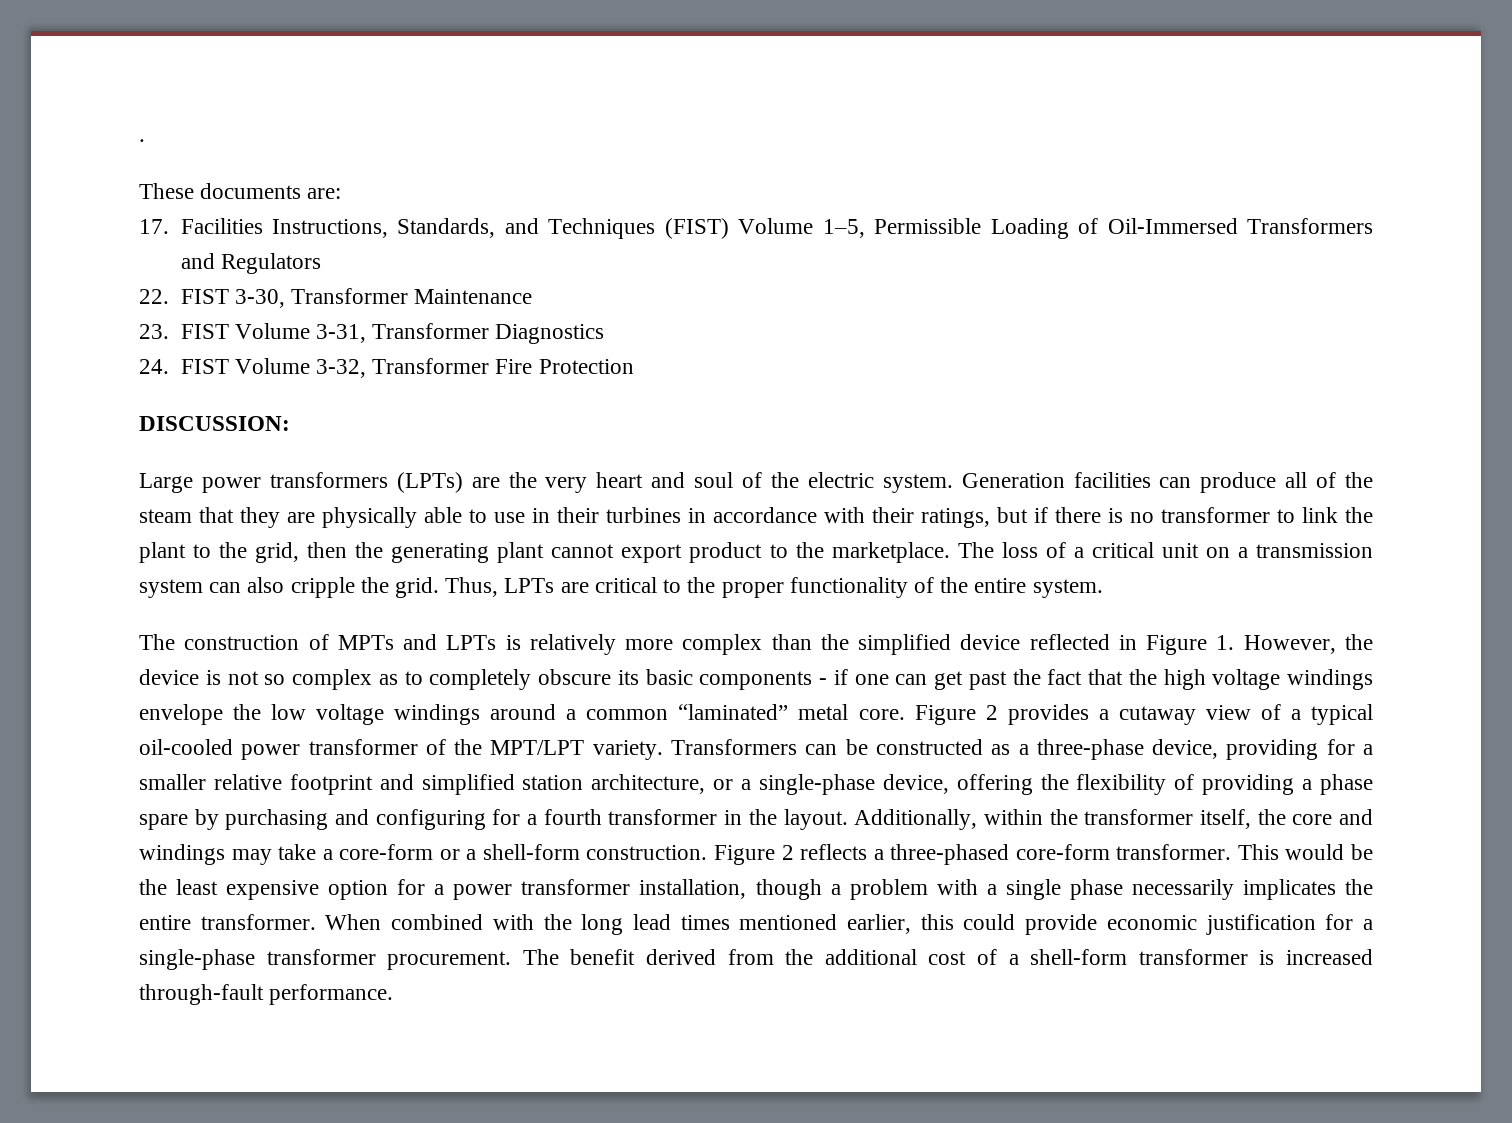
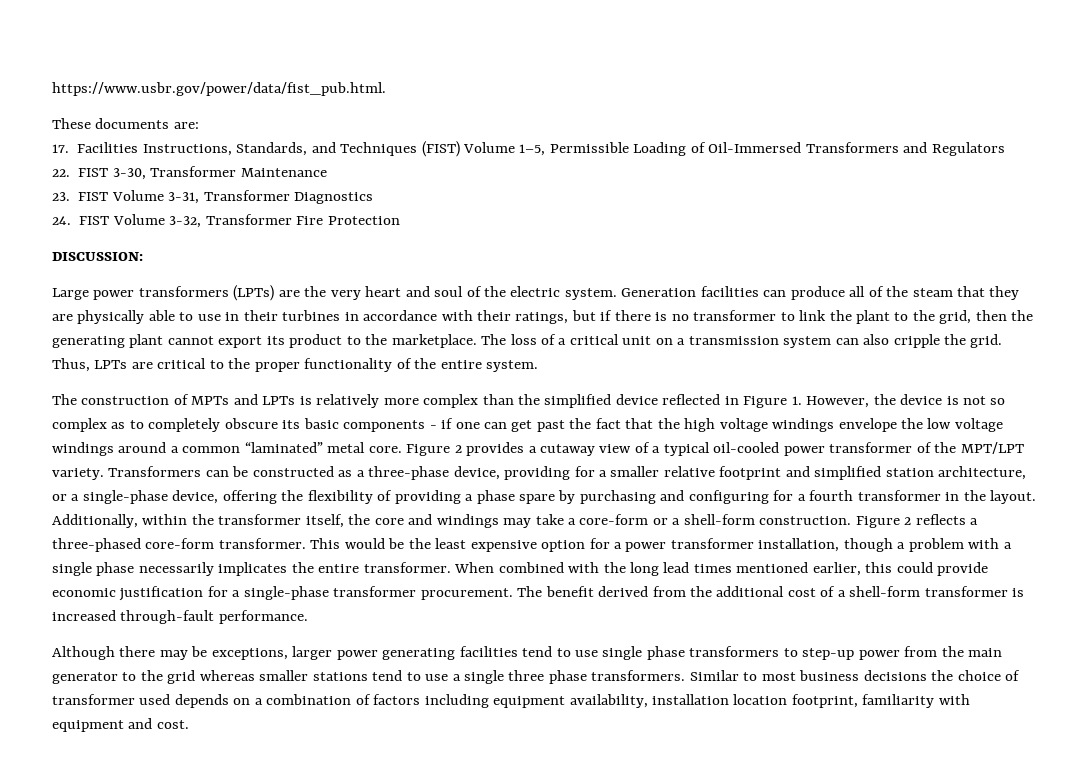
[139,139,145,142] . -> [52,82,386,96] https://www.usbr.gov/power/data/fist_pub.html.
(683, 553) none -> [266,336,285,345] its
(394, 994) none -> [52,646,1003,660] [52,670,1021,684] [52,694,970,708] [52,718,189,732] // Although there may be exceptions, larger power generating facilities tend to use single phase transformers to step-up power from the main generator to the grid whereas smaller stations tend to use a single three phase transformers. Similar to most business decisions the choice of transformer used depends on a combination of factors including equipment availability, installation location footprint, familiarity with equipment and cost.

